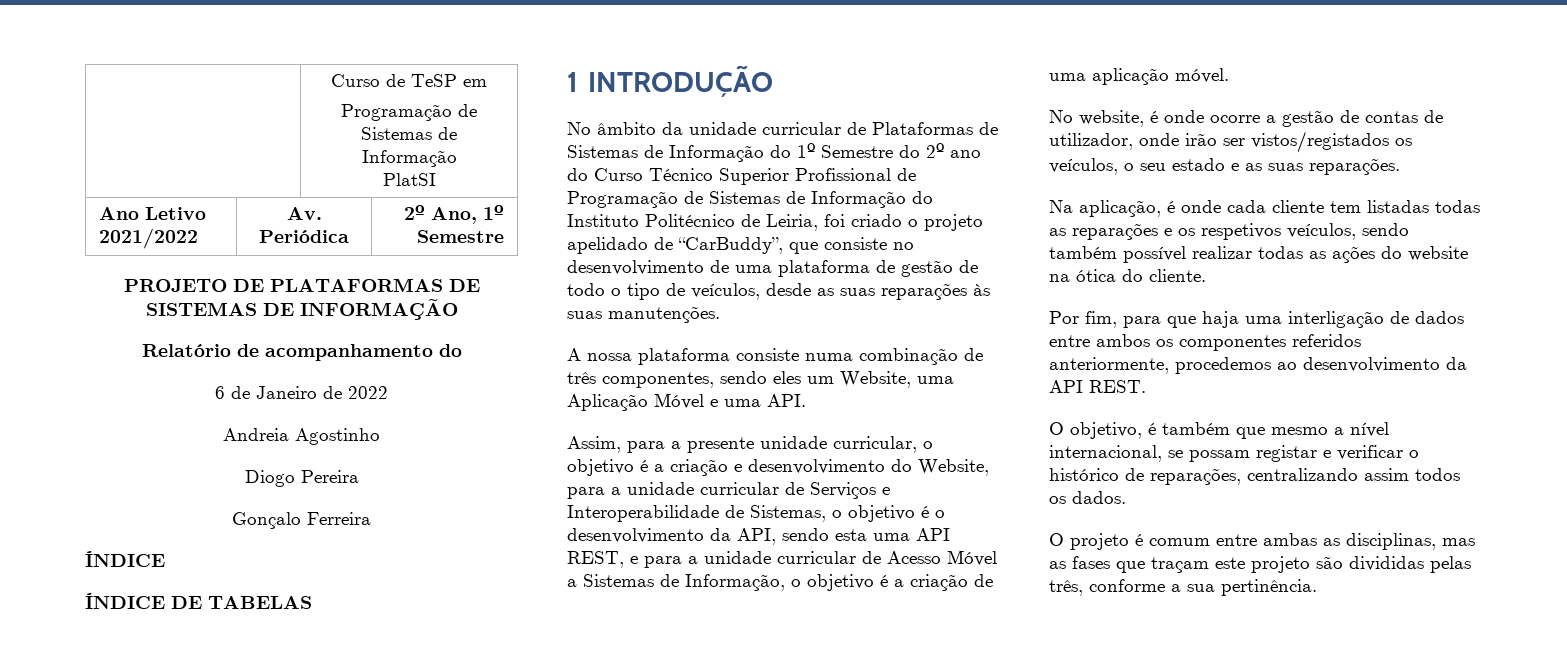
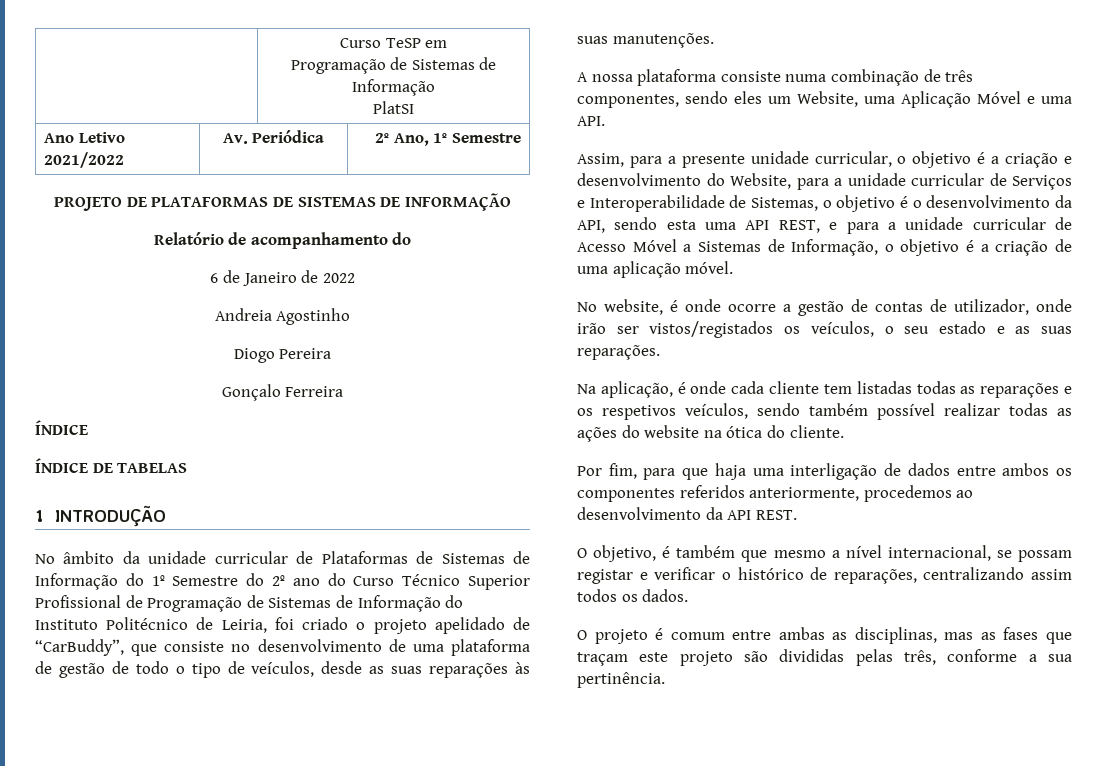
[331,74,405,87] | Curso de -> [339,38,381,48] | Curso

